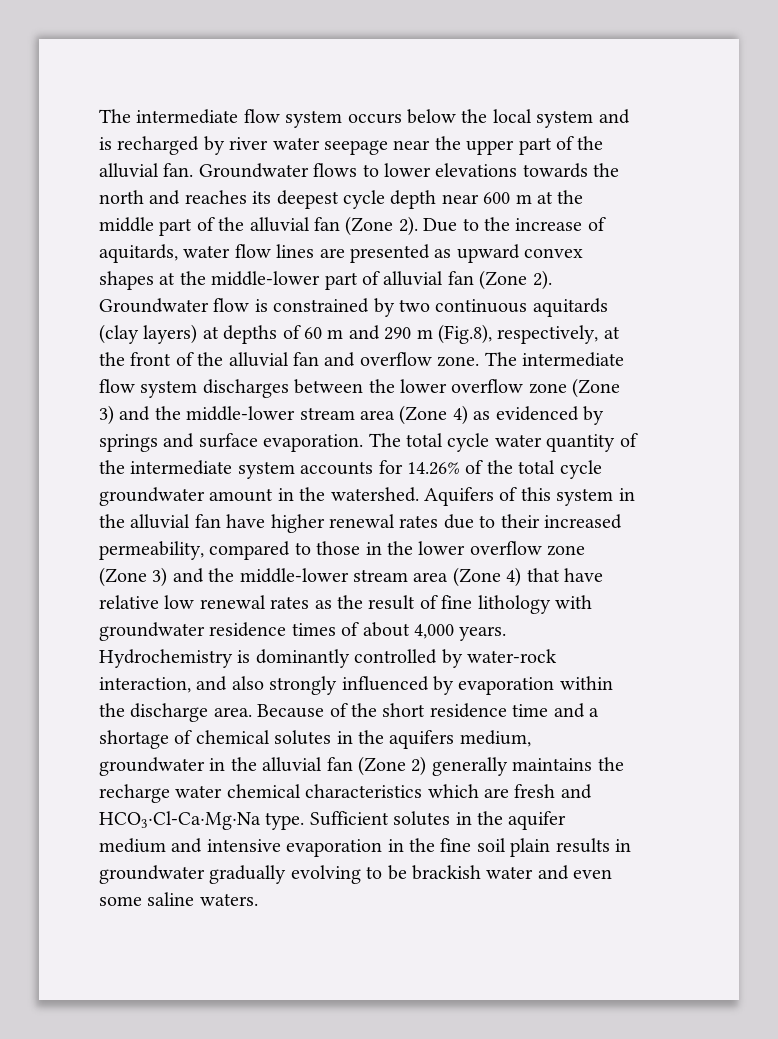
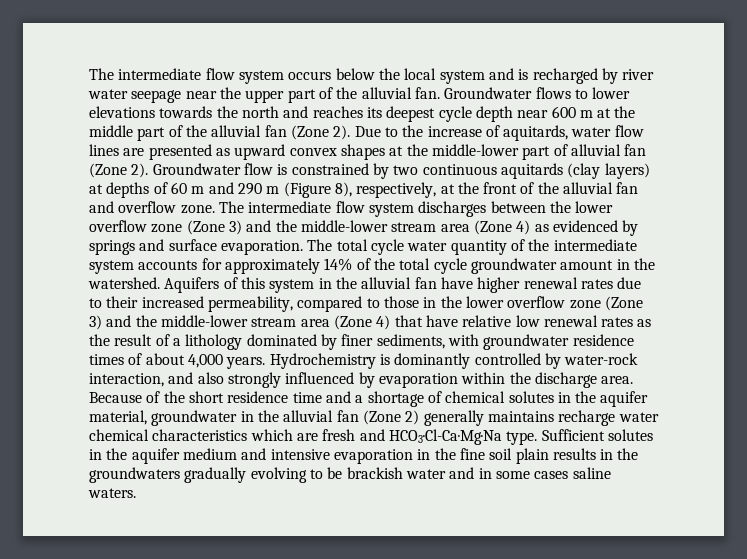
[438,324,492,344] (Fig.8), -> [283,182,352,198] (Figure 8),
[407,462,460,475] 14.26% -> [224,258,353,274] approximately 14%
[441,595,551,614] fine lithology -> [172,334,445,350] a lithology dominated by finer sediments,
[389,730,531,749] aquifers medium, -> [600,391,649,407] [89,410,147,425] aquifer material,
[597,757,624,771] the -> (554, 416) none
[99,865,205,884] groundwater -> [617,448,639,460] [89,467,180,483] the groundwaters
[573,869,613,879] [99,896,142,906] even some -> [478,468,569,479] in some cases

